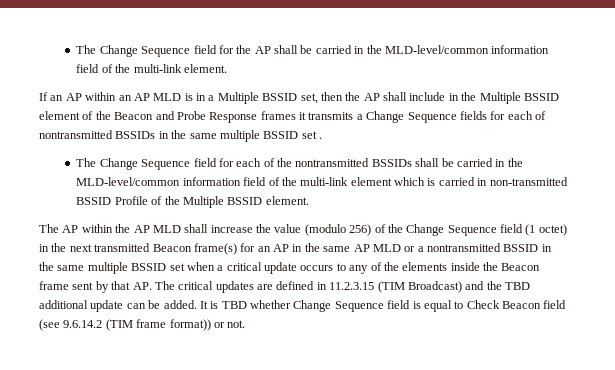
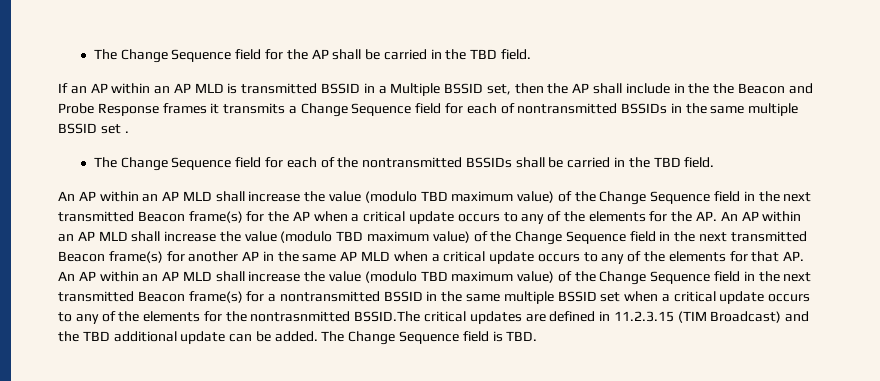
[384,45,550,54] [76,64,227,73] MLD-level/common information field of the multi-link element. -> [470,49,531,60] TBD field.
(193, 97) none -> [241,83,361,94] transmitted BSSID
[479,92,559,104] [39,111,94,120] Multiple BSSID element of -> (710, 88) none
[459,111,487,120] fields -> [415,103,442,114] field
[76,177,568,186] [76,196,309,208] [39,224,567,236] [39,243,271,255] MLD-level/common information field of the multi-link element which is carried in non-transmitted BSSID Profile of the Multiple BSSID element. // The AP within the AP MLD shall increase the value (modulo 256) of the Change Sequence field (1 octet) in the next transmitted Beacon frame(s) for an -> [653,157,715,168] [58,191,812,205] [58,211,802,224] [58,231,807,245] [58,251,239,263] TBD field. // An AP within an AP MLD shall increase the value (modulo TBD maximum value) of the Change Sequence field in the next transmitted Beacon frame(s) for the AP when a critical update occurs to any of the elements for the AP. An AP within an AP MLD shall increase the value (modulo TBD maximum value) of the Change Sequence field in the next transmitted Beacon frame(s) for another
[404,246,416,252] or -> [393,251,805,264] [58,271,812,285] [58,291,265,303] when a critical update occurs to any of the elements for that AP. An AP within an AP MLD shall increase the value (modulo TBD maximum value) of the Change Sequence field in the next transmitted Beacon frame(s) for
[450,262,541,271] [39,281,175,293] inside the Beacon frame sent by that AP. The -> [203,311,421,322] for the nontrasnmitted BSSID.The
[199,300,567,312] [39,319,246,331] It is TBD whether Change Sequence field is equal to Check Beacon field (see 9.6.14.2 (TIM frame format)) or not. -> [321,331,538,345] The Change Sequence field is TBD.

